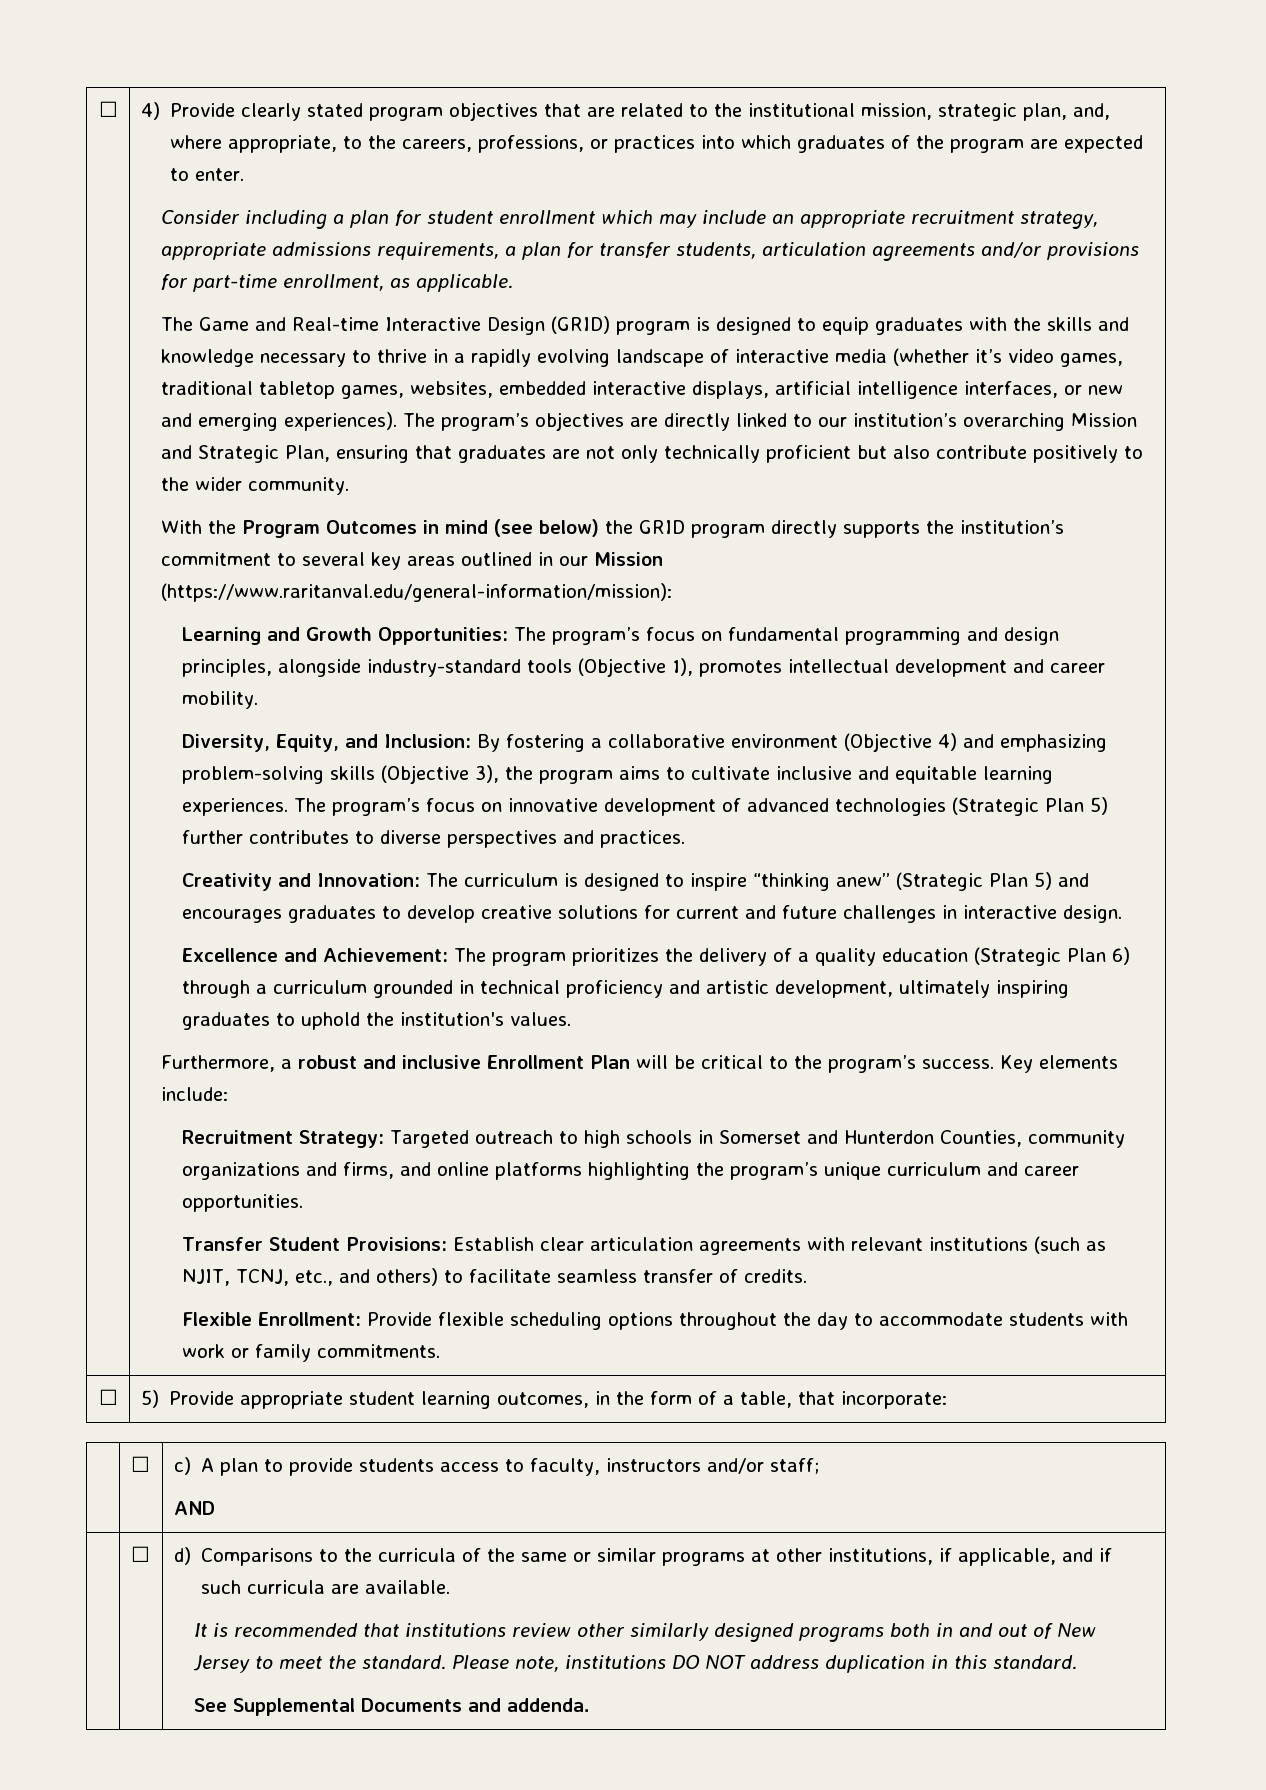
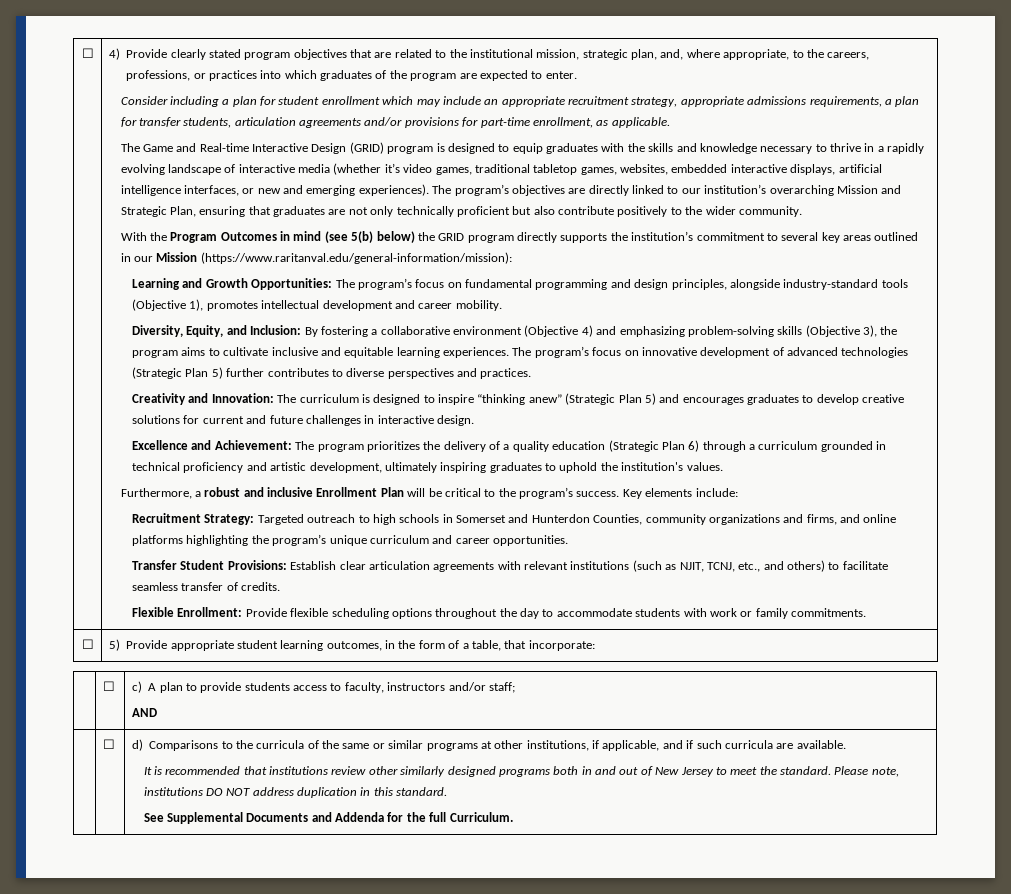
(534, 528) none -> [351,231,374,243] 5(b)
[507,1698,591,1712] addenda. -> [335,812,513,822] Addenda for the full Curriculum.

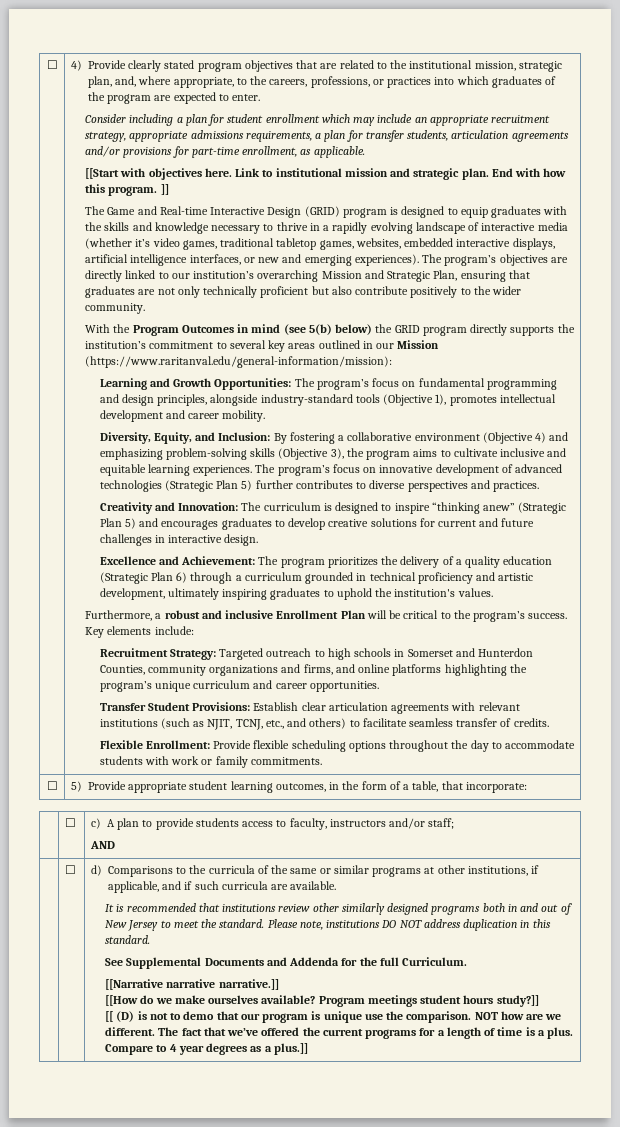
(670, 122) none -> [85,168,567,180] [85,184,169,196] // [[Start with objectives here. Link to institutional mission and strategic plan. End with how this program. ]]
(513, 817) none -> [105,979,279,990] [105,995,539,1007] [105,1011,562,1023] [105,1027,574,1039] [105,1043,308,1055] // [[Narrative narrative narrative.]] // [[How do we make ourselves available? Program meetings student hours study?]] // [[ (D) is not to demo that our program is unique use the comparison. NOT how are we different. The fact that we’ve offered the current programs for a length of time is a plus. Compare to 4 year degrees as a plus.]]

